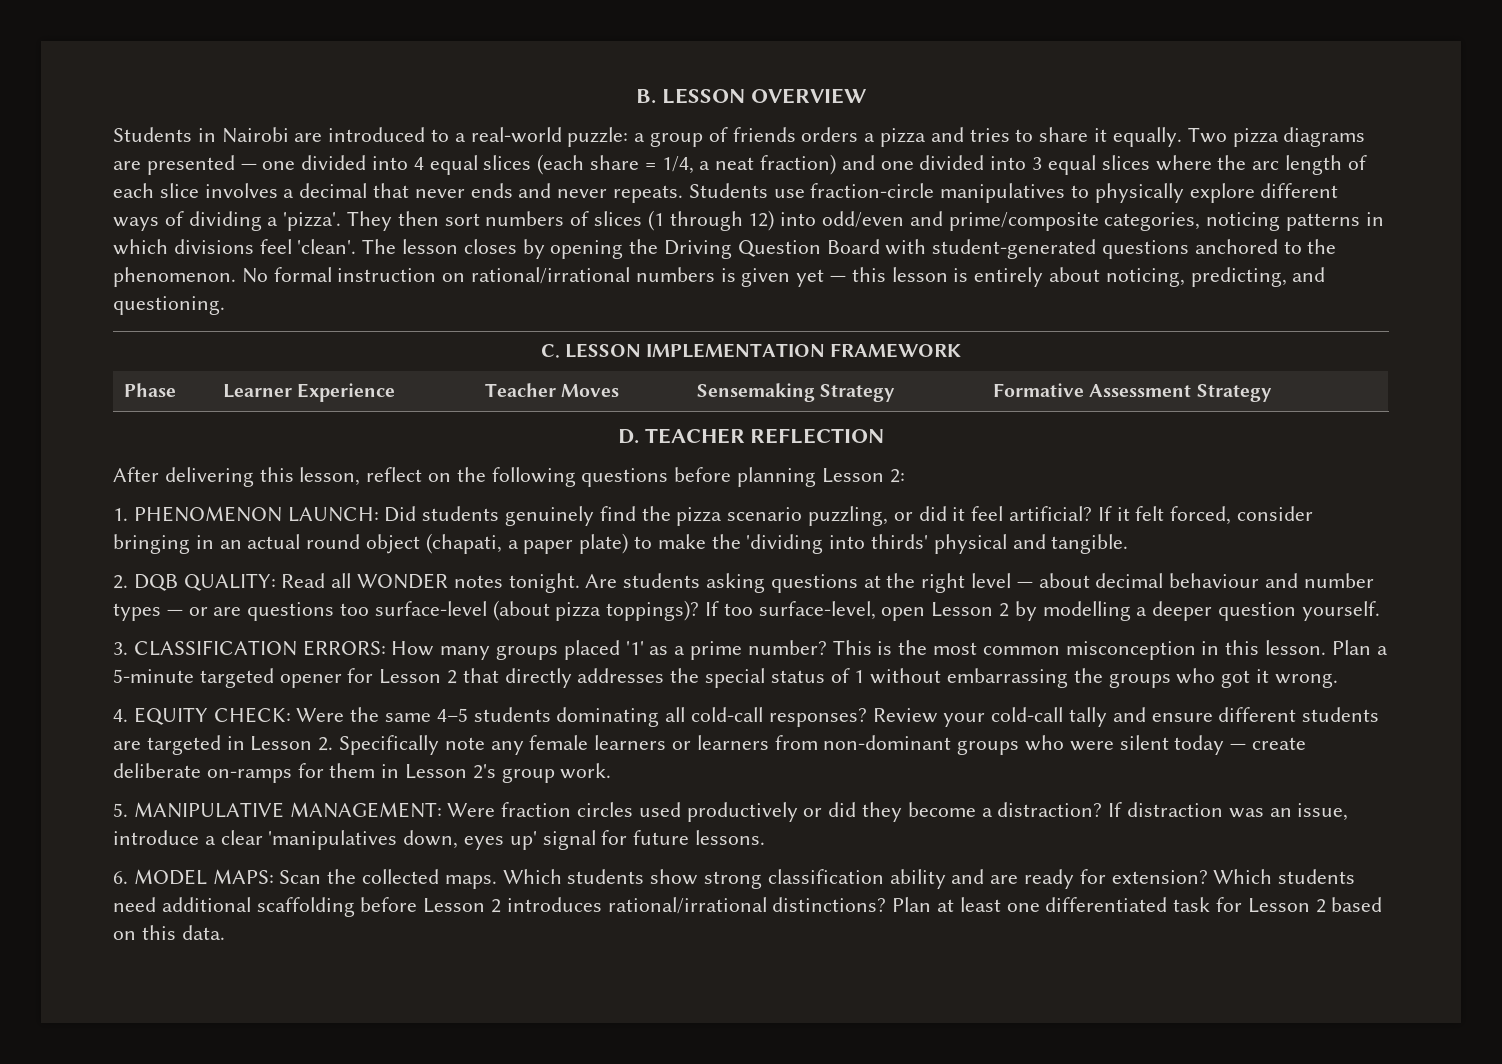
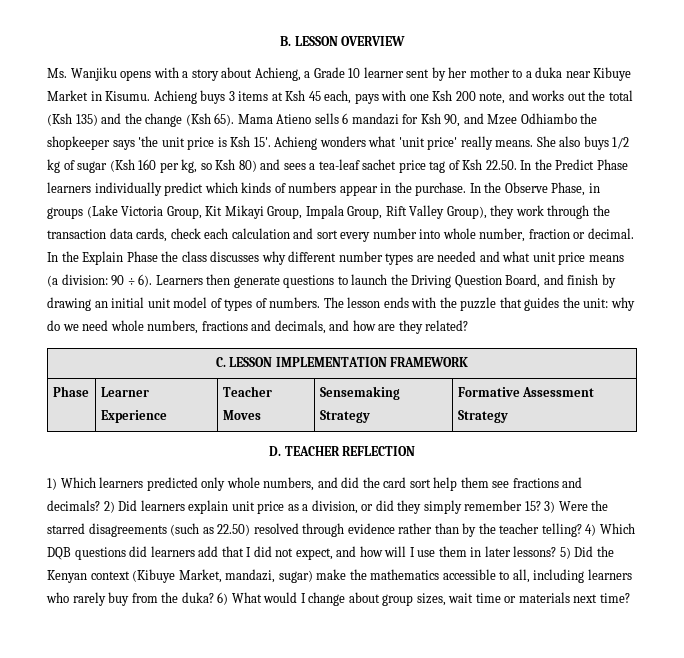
[113,127,1366,147] [113,154,1367,175] [113,183,1339,203] [113,210,1384,231] [113,239,1337,259] [113,267,1326,287] [113,296,225,315] Students in Nairobi are introduced to a real-world puzzle: a group of friends orders a pizza and tries to share it equally. Two pizza diagrams are presented — one divided into 4 equal slices (each share = 1/4, a neat fraction) and one divided into 3 equal slices where the arc length of each slice involves a decimal that never ends and never repeats. Students use fraction-circle manipulatives to physically explore different ways of dividing a 'pizza'. They then sort numbers of slices (1 through 12) into odd/even and prime/composite categories, noticing patterns in which divisions feel 'clean'. The lesson closes by opening the Driving Question Board with student-generated questions anchored to the phenomenon. No formal instruction on rational/irrational numbers is given yet — this lesson is entirely about noticing, predicting, and questioning. -> [47,67,632,81] [47,90,633,104] [47,113,598,127] [47,136,630,150] [47,159,628,173] [47,182,600,196] [47,205,610,219] [47,228,634,242] [47,251,624,265] [47,274,616,288] [47,297,635,311] [47,320,469,334] Ms. Wanjiku opens with a story about Achieng, a Grade 10 learner sent by her mother to a duka near Kibuye Market in Kisumu. Achieng buys 3 items at Ksh 45 each, pays with one Ksh 200 note, and works out the total (Ksh 135) and the change (Ksh 65). Mama Atieno sells 6 mandazi for Ksh 90, and Mzee Odhiambo the shopkeeper says 'the unit price is Ksh 15'. Achieng wonders what 'unit price' really means. She also buys 1/2 kg of sugar (Ksh 160 per kg, so Ksh 80) and sees a tea-leaf sachet price tag of Ksh 22.50. In the Predict Phase learners individually predict which kinds of numbers appear in the purchase. In the Observe Phase, in groups (Lake Victoria Group, Kit Mikayi Group, Impala Group, Rift Valley Group), they work through the transaction data cards, check each calculation and sort every number into whole number, fraction or decimal. In the Explain Phase the class discusses why different number types are needed and what unit price means (a division: 90 ÷ 6). Learners then generate questions to launch the Driving Question Board, and finish by drawing an initial unit model of types of numbers. The lesson ends with the puzzle that guides the unit: why do we need whole numbers, fractions and decimals, and how are they related?
[113,467,905,487] [113,506,1314,526] [113,533,1129,554] [113,573,1374,593] [113,600,1380,621] [113,640,1388,660] [113,668,1338,688] [113,707,1380,727] [113,735,1307,755] [113,763,612,783] [113,802,1349,822] [113,830,766,850] [113,869,1356,889] [113,897,1383,917] [113,925,225,940] After delivering this lesson, reflect on the following questions before planning Lesson 2: // 1. PHENOMENON LAUNCH: Did students genuinely find the pizza scenario puzzling, or did it feel artificial? If it felt forced, consider bringing in an actual round object (chapati, a paper plate) to make the 'dividing into thirds' physical and tangible. // 2. DQB QUALITY: Read all WONDER notes tonight. Are students asking questions at the right level — about decimal behaviour and number types — or are questions too surface-level (about pizza toppings)? If too surface-level, open Lesson 2 by modelling a deeper question yourself. // 3. CLASSIFICATION ERRORS: How many groups placed '1' as a prime number? This is the most common misconception in this lesson. Plan a 5-minute targeted opener for Lesson 2 that directly addresses the special status of 1 without embarrassing the groups who got it wrong. // 4. EQUITY CHECK: Were the same 4–5 students dominating all cold-call responses? Review your cold-call tally and ensure different students are targeted in Lesson 2. Specifically note any female learners or learners from non-dominant groups who were silent today — create deliberate on-ramps for them in Lesson 2's group work. // 5. MANIPULATIVE MANAGEMENT: Were fraction circles used productively or did they become a distraction? If distraction was an issue, introduce a clear 'manipulatives down, eyes up' signal for future lessons. // 6. MODEL MAPS: Scan the collected maps. Which students show strong classification ability and are ready for extension? Which students need additional scaffolding before Lesson 2 introduces rational/irrational distinctions? Plan at least one differentiated task for Lesson 2 based on this data. -> [47,477,583,491] [47,500,609,514] [47,523,635,537] [47,546,614,560] [47,569,632,583] [46,592,630,606] 1) Which learners predicted only whole numbers, and did the card sort help them see fractions and decimals? 2) Did learners explain unit price as a division, or did they simply remember 15? 3) Were the starred disagreements (such as 22.50) resolved through evidence rather than by the teacher telling? 4) Which DQB questions did learners add that I did not expect, and how will I use them in later lessons? 5) Did the Kenyan context (Kibuye Market, mandazi, sugar) make the mathematics accessible to all, including learners who rarely buy from the duka? 6) What would I change about group sizes, wait time or materials next time?

